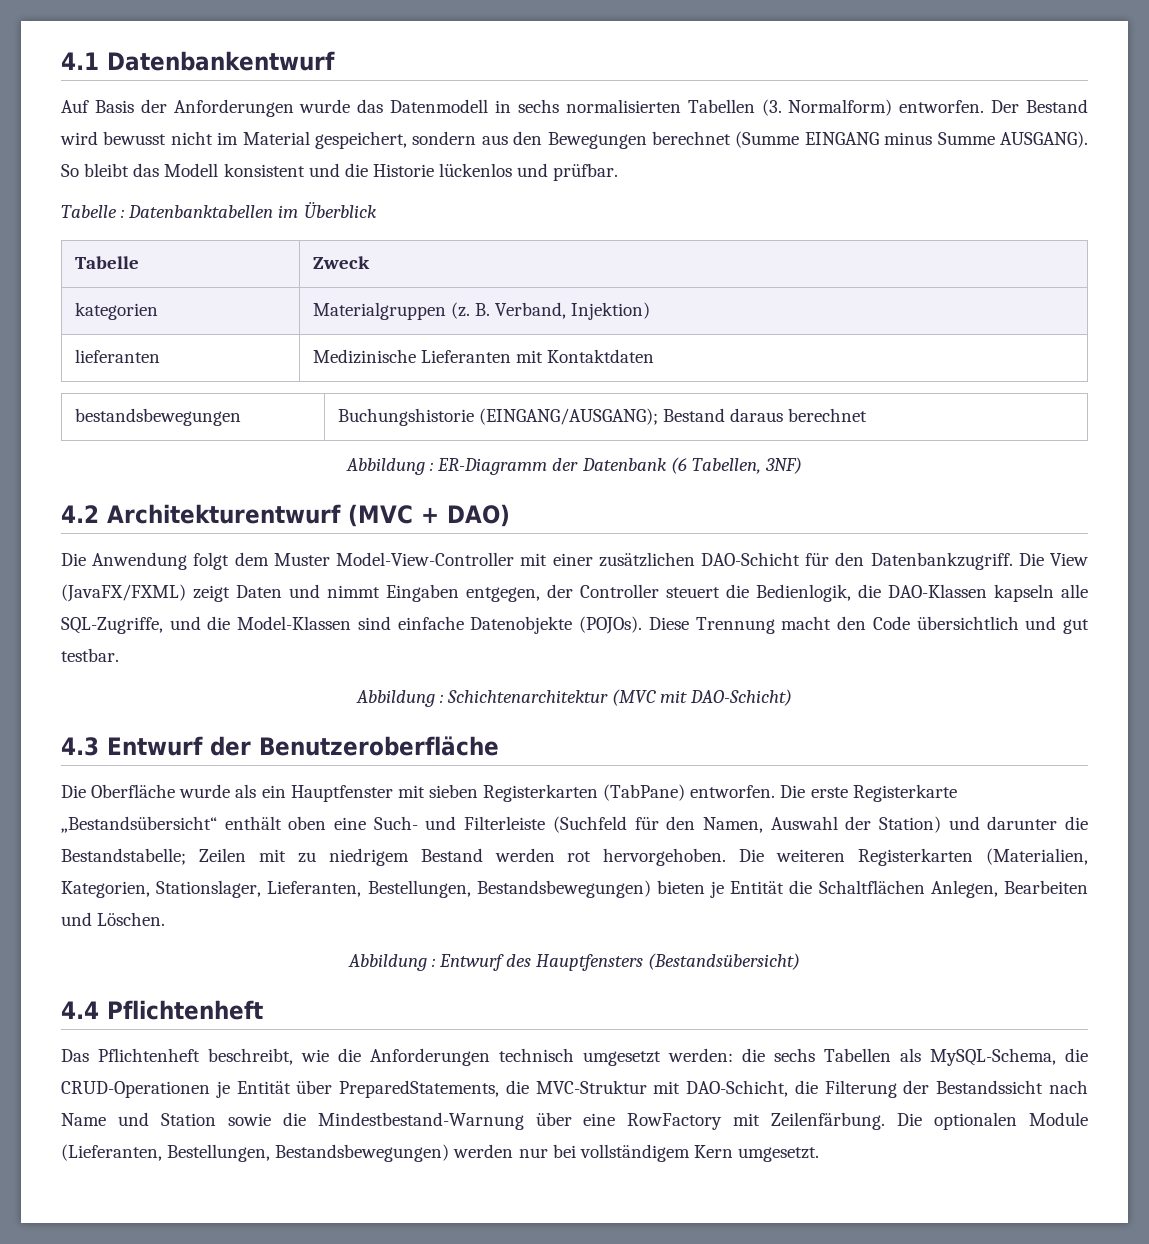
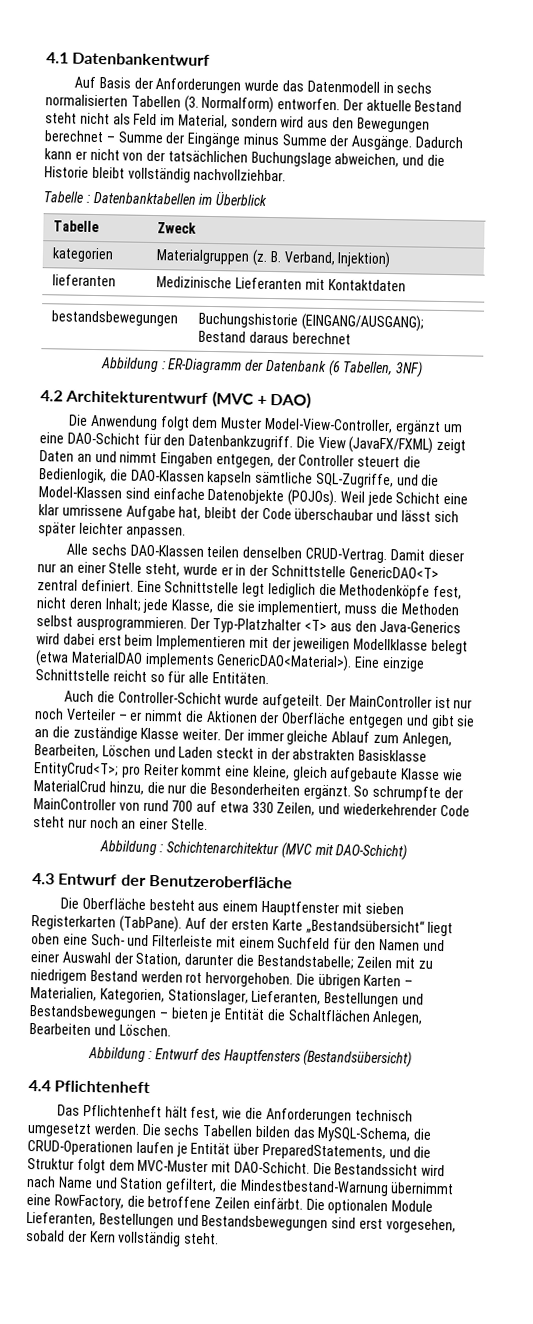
[1026,99,1088,113] [60,131,1088,149] [61,163,619,181] Bestand wird bewusst nicht im Material gespeichert, sondern aus den Bewegungen berechnet (Summe EINGANG minus Summe AUSGANG). So bleibt das Modell konsistent und die Historie lückenlos und prüfbar. -> [365,99,463,113] [45,112,430,133] [44,130,465,151] [44,148,446,168] [44,166,287,183] aktuelle Bestand steht nicht als Feld im Material, sondern wird aus den Bewegungen berechnet – Summe der Eingänge minus Summe der Ausgänge. Dadurch kann er nicht von der tatsächlichen Buchungslage abweichen, und die Historie bleibt vollständig nachvollziehbar.
[336,552,695,567] Model-View-Controller mit einer zusätzlichen -> [264,417,463,435] [39,432,64,444] Model-View-Controller, ergänzt um eine
(282, 591) none -> [76,453,92,462] an
[1061,584,1088,598] alle -> [255,471,314,484] sämtliche
[648,616,1089,634] [61,648,119,662] Diese Trennung macht den Code übersichtlich und gut testbar. -> [339,491,469,507] [38,504,459,523] [38,522,186,539] [66,543,464,564] [37,561,439,579] [37,579,463,600] [36,597,460,617] [36,615,462,634] [36,633,469,655] [35,650,425,672] [35,669,269,685] [64,690,473,709] [34,708,476,730] [34,726,452,748] [34,744,428,762] [34,762,464,783] [33,780,464,802] [33,798,470,817] [33,816,208,831] Weil jede Schicht eine klar umrissene Aufgabe hat, bleibt der Code überschaubar und lässt sich später leichter anpassen. // Alle sechs DAO-Klassen teilen denselben CRUD-Vertrag. Damit dieser nur an einer Stelle steht, wurde er in der Schnittstelle GenericDAO<T> zentral definiert. Eine Schnittstelle legt lediglich die Methodenköpfe fest, nicht deren Inhalt; jede Klasse, die sie implementiert, muss die Methoden selbst ausprogrammieren. Der Typ-Platzhalter <T> aus den Java-Generics wird dabei erst beim Implementieren mit der jeweiligen Modellklasse belegt (etwa MaterialDAO implements GenericDAO<Material>). Eine einzige Schnittstelle reicht so für alle Entitäten. // Auch die Controller-Schicht wurde aufgeteilt. Der MainController ist nur noch Verteiler – er nimmt die Aktionen der Oberfläche entgegen und gibt sie an die zuständige Klasse weiter. Der immer gleiche Ablauf zum Anlegen, Bearbeiten, Löschen und Laden steckt in der abstrakten Basisklasse EntityCrud<T>; pro Reiter kommt eine kleine, gleich aufgebaute Klasse wie MaterialCrud hinzu, die nur die Besonderheiten ergänzt. So schrumpfte der MainController von rund 700 auf etwa 330 Zeilen, und wiederkehrender Code steht nur noch an einer Stelle.
[179,784,286,798] wurde als ein -> [148,899,259,912] besteht aus einem
[603,784,957,802] [61,816,282,833] (TabPane) entworfen. Die erste Registerkarte „Bestandsübersicht“ enthält -> [118,915,454,937] (TabPane). Auf der ersten Karte „Bestandsübersicht“ liegt
[552,816,980,833] (Suchfeld für den Namen, Auswahl der Station) und -> [215,936,445,952] [30,951,183,967] mit einem Suchfeld für den Namen und einer Auswahl der Station,
[776,848,1088,866] [61,880,651,898] weiteren Registerkarten (Materialien, Kategorien, Stationslager, Lieferanten, Bestellungen, Bestandsbewegungen) -> [317,973,414,989] [30,987,424,1008] [29,1005,168,1022] übrigen Karten – Materialien, Kategorien, Stationslager, Lieferanten, Bestellungen und Bestandsbewegungen –
[208,1048,293,1065] beschreibt, -> [164,1106,220,1121] hält fest,
[668,1048,921,1062] werden: die sechs Tabellen als -> [93,1123,316,1138] werden. Die sechs Tabellen bilden das
(210, 1089) none -> [135,1141,174,1154] laufen
[505,1080,1044,1098] die MVC-Struktur mit DAO-Schicht, die Filterung der Bestandssicht -> [388,1146,432,1158] [27,1157,446,1177] und die Struktur folgt dem MVC-Muster mit DAO-Schicht. Die Bestandssicht wird
[227,1113,271,1126] sowie -> [165,1178,218,1194] gefiltert,
[535,1112,1088,1130] [61,1144,820,1162] über eine RowFactory mit Zeilenfärbung. Die optionalen Module (Lieferanten, Bestellungen, Bestandsbewegungen) werden nur bei vollständigem Kern umgesetzt. -> [390,1182,455,1195] [26,1193,434,1215] [26,1211,456,1234] [26,1229,220,1247] übernimmt eine RowFactory, die betroffene Zeilen einfärbt. Die optionalen Module Lieferanten, Bestellungen und Bestandsbewegungen sind erst vorgesehen, sobald der Kern vollständig steht.

